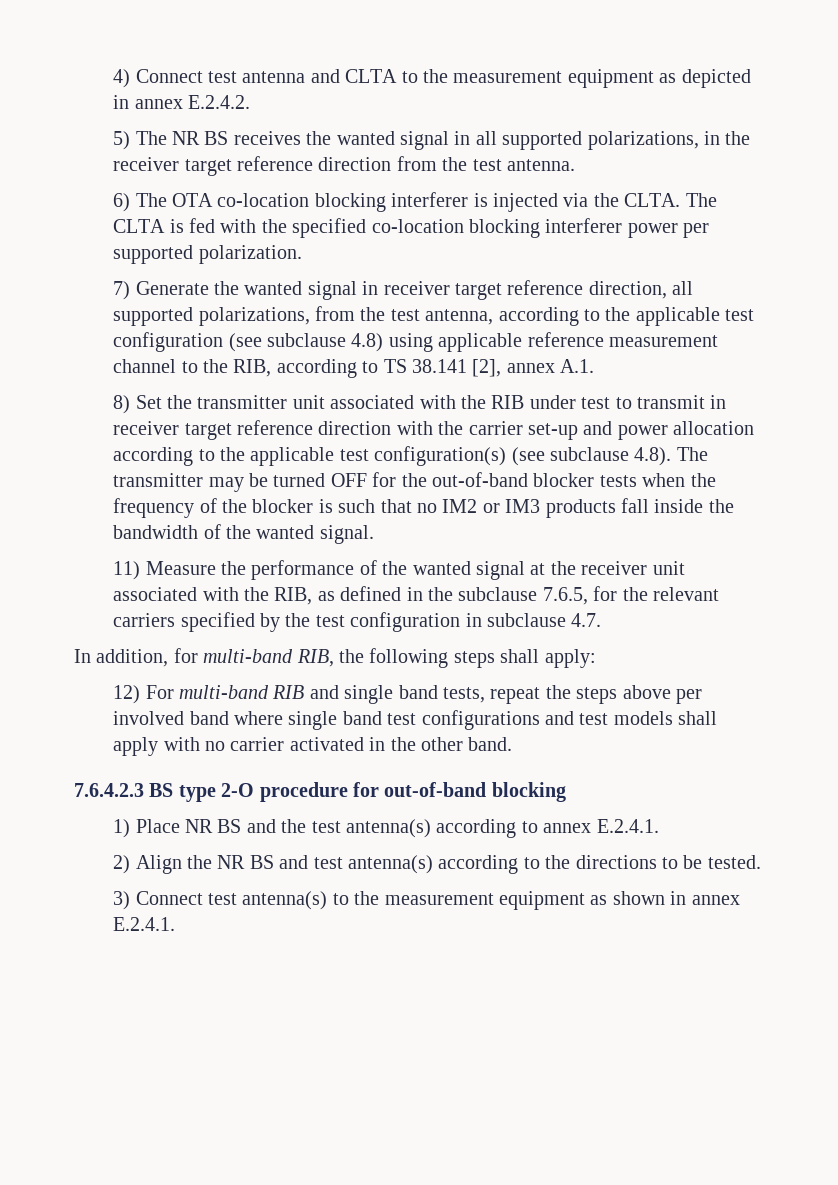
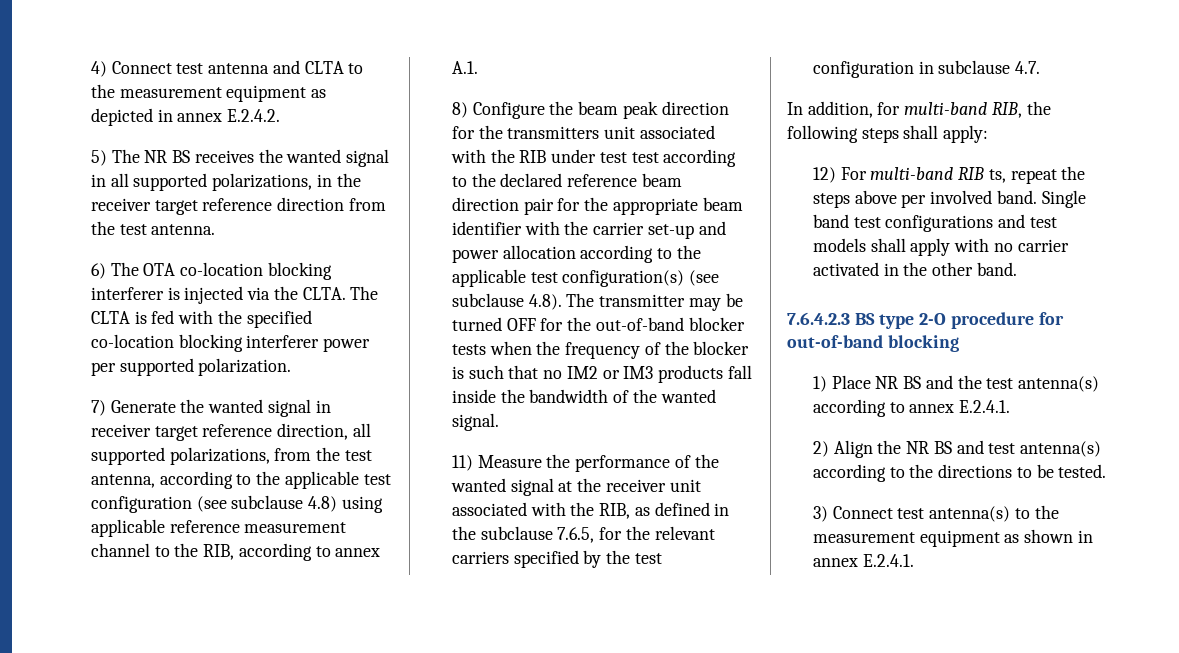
[383,359,502,377] TS 38.141 [2], -> (331, 551) none
[135,395,288,409] Set the transmitter -> [472,101,729,119] [451,125,600,139] Configure the beam peak direction for the transmitters
[615,395,727,409] [113,420,392,440] to transmit in receiver target reference direction -> [631,149,737,167] [451,173,682,187] [451,197,743,215] [451,221,522,235] test according to the declared reference beam direction pair for the appropriate beam identifier
[309,685,486,704] and single band tests, -> [988,169,1006,183] ts,
[189,711,338,730] band where single -> [996,190,1086,208] band. Single

